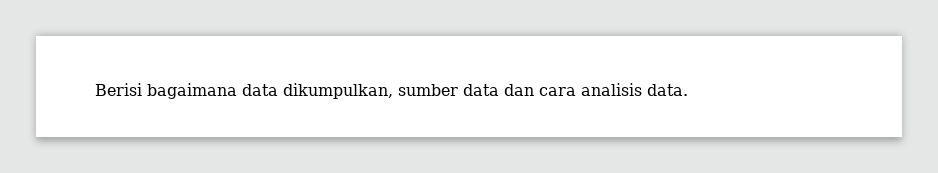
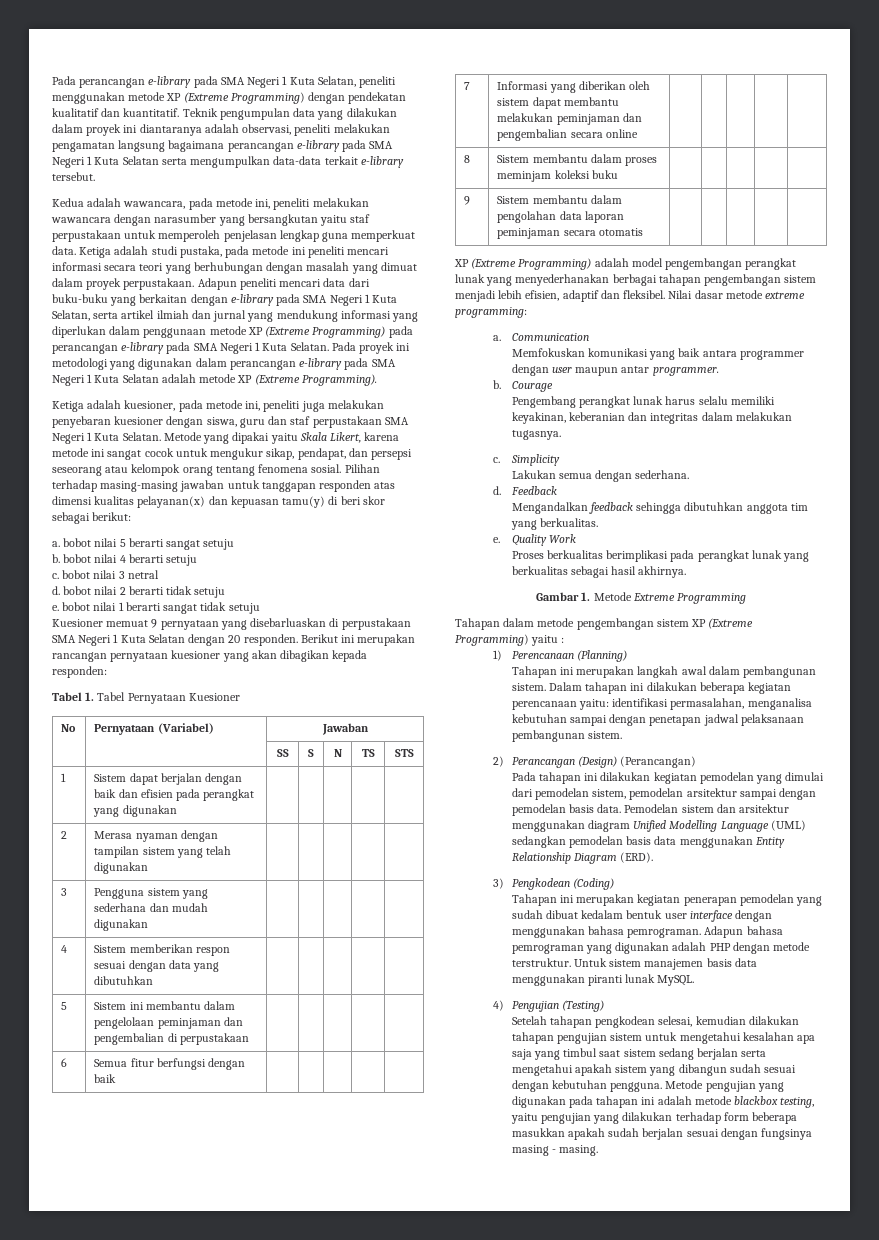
[95,83,688,99] Berisi bagaimana data dikumpulkan, sumber data dan cara analisis data. -> [52,76,397,88] [52,92,407,104] [52,108,397,120] [52,124,390,136] [52,140,394,152] [52,156,404,168] [52,172,95,181] [52,198,369,210] [51,214,371,226] [52,230,416,242] [52,246,390,258] [52,262,417,274] [52,278,370,290] [52,294,398,306] [52,310,419,322] [52,326,413,338] [52,342,411,354] [52,358,396,370] [52,374,377,386] [52,400,384,412] [52,416,409,428] [52,432,400,444] [52,448,413,460] [52,464,380,476] [52,480,396,492] [52,496,385,508] [52,512,132,524] [52,538,235,550] [52,554,198,566] [52,570,159,579] [52,586,226,598] [52,602,260,614] [52,618,411,630] [52,634,416,646] [52,650,368,662] [52,666,107,678] [52,692,240,704] [61,724,77,732] [94,723,214,735] [321,723,369,735] [276,749,289,757] [308,749,314,757] [333,749,342,757] [361,749,375,757] [394,749,414,757] [61,773,67,782] [94,773,243,785] [94,789,255,801] [93,805,177,817] [61,831,68,839] [94,830,218,842] [94,846,232,858] [94,862,149,874] [61,888,68,896] [94,888,208,899] [94,903,208,912] [94,919,149,931] [61,945,68,953] [94,944,230,956] [94,960,220,972] [94,976,154,985] [61,1002,68,1010] [94,1001,236,1010] [94,1017,243,1029] [94,1033,249,1045] [61,1058,68,1067] [94,1058,246,1070] [94,1074,117,1083] [464,82,471,90] [497,81,651,93] [497,97,619,109] [497,113,642,125] [497,129,638,141] [464,155,471,163] [497,154,658,166] [497,170,618,182] [464,196,471,205] [497,195,622,204] [497,211,624,223] [497,228,643,239] [454,258,797,270] [455,274,817,286] [455,290,806,302] [455,307,527,318] [492,333,589,341] [511,348,804,360] [511,364,719,376] [492,380,553,392] [511,396,775,408] [511,412,792,424] [511,430,561,440] [492,454,560,466] [511,470,690,482] [492,486,557,495] [511,502,808,514] [510,518,598,530] [492,534,576,546] [511,550,810,562] [511,566,687,578] [536,592,746,604] [455,618,754,630] [455,634,565,646] [492,650,627,662] [511,666,817,678] [511,682,792,694] [511,698,812,710] [511,714,804,726] [511,730,622,742] [492,756,697,768] [511,772,825,784] [511,788,817,800] [511,804,790,816] [511,820,806,832] [511,836,785,848] [511,852,654,864] [492,878,614,890] [511,894,823,906] [511,910,773,922] [511,926,783,938] [511,942,811,954] [511,958,757,970] [511,974,695,986] [492,1000,604,1012] [511,1016,799,1028] [511,1032,816,1044] [511,1048,767,1060] [511,1064,797,1076] [511,1080,784,1092] [511,1096,815,1108] [510,1112,798,1124] [511,1128,813,1140] [511,1145,599,1156] Pada perancangan e-library pada SMA Negeri 1 Kuta Selatan, peneliti menggunakan metode XP (Extreme Programming) dengan pendekatan kualitatif dan kuantitatif. Teknik pengumpulan data yang dilakukan dalam proyek ini diantaranya adalah observasi, peneliti melakukan pengamatan langsung bagaimana perancangan e-library pada SMA Negeri 1 Kuta Selatan serta mengumpulkan data-data terkait e-library tersebut. // Kedua adalah wawancara, pada metode ini, peneliti melakukan wawancara dengan narasumber yang bersangkutan yaitu staf perpustakaan untuk memperoleh penjelasan lengkap guna memperkuat data. Ketiga adalah studi pustaka, pada metode ini peneliti mencari informasi secara teori yang berhubungan dengan masalah yang dimuat dalam proyek perpustakaan. Adapun peneliti mencari data dari buku-buku yang berkaitan dengan e-library pada SMA Negeri 1 Kuta Selatan, serta artikel ilmiah dan jurnal yang mendukung informasi yang diperlukan dalam penggunaan metode XP (Extreme Programming) pada perancangan e-library pada SMA Negeri 1 Kuta Selatan. Pada proyek ini metodologi yang digunakan dalam perancangan e-library pada SMA Negeri 1 Kuta Selatan adalah metode XP (Extreme Programming). // Ketiga adalah kuesioner, pada metode ini, peneliti juga melakukan penyebaran kuesioner dengan siswa, guru dan staf perpustakaan SMA Negeri 1 Kuta Selatan. Metode yang dipakai yaitu Skala Likert, karena metode ini sangat cocok untuk mengukur sikap, pendapat, dan persepsi seseorang atau kelompok orang tentang fenomena sosial. Pilihan terhadap masing-masing jawaban untuk tanggapan responden atas dimensi kualitas pelayanan(x) dan kepuasan tamu(y) di beri skor sebagai berikut: // a. bobot nilai 5 berarti sangat setuju // b. bobot nilai 4 berarti setuju // c. bobot nilai 3 netral // d. bobot nilai 2 berarti tidak setuju // e. bobot nilai 1 berarti sangat tidak setuju // Kuesioner memuat 9 pernyataan yang disebarluaskan di perpustakaan SMA Negeri 1 Kuta Selatan dengan 20 responden. Berikut ini merupakan rancangan pernyataan kuesioner yang akan dibagikan kepada responden: // Tabel 1. Tabel Pernyataan Kuesioner // No | Pernyataan (Variabel) | Jawaban // | | SS | S | N | TS | STS // 1 | Sistem dapat berjalan dengan baik dan efisien pada perangkat yang digunakan | | | | | // 2 | Merasa nyaman dengan tampilan sistem yang telah digunakan | | | | | // 3 | Pengguna sistem yang sederhana dan mudah digunakan | | | | | // 4 | Sistem memberikan respon sesuai dengan data yang dibutuhkan | | | | | // 5 | Sistem ini membantu dalam pengelolaan peminjaman dan pengembalian di perpustakaan | | | | | // 6 | Semua fitur berfungsi dengan baik | | | | | // 7 | Informasi yang diberikan oleh sistem dapat membantu melakukan peminjaman dan pengembalian secara online | | | | | // 8 | Sistem membantu dalam proses meminjam koleksi buku | | | | | // 9 | Sistem membantu dalam pengolahan data laporan peminjaman secara otomatis | | | | | // XP (Extreme Programming) adalah model pengembangan perangkat lunak yang menyederhanakan berbagai tahapan pengembangan sistem menjadi lebih efisien, adaptif dan fleksibel. Nilai dasar metode extreme programming: // a. Communication // Memfokuskan komunikasi yang baik antara programmer dengan user maupun antar programmer. // b. Courage // Pengembang perangkat lunak harus selalu memiliki keyakinan, keberanian dan integritas dalam melakukan tugasnya. // c. Simplicity // Lakukan semua dengan sederhana. // d. Feedback // Mengandalkan feedback sehingga dibutuhkan anggota tim yang berkualitas. // e. Quality Work // Proses berkualitas berimplikasi pada perangkat lunak yang berkualitas sebagai hasil akhirnya. // Gambar 1. Metode Extreme Programming // Tahapan dalam metode pengembangan sistem XP (Extreme Programming) yaitu : // 1) Perencanaan (Planning) // Tahapan ini merupakan langkah awal dalam pembangunan sistem. Dalam tahapan ini dilakukan beberapa kegiatan perencanaan yaitu: identifikasi permasalahan, menganalisa kebutuhan sampai dengan penetapan jadwal pelaksanaan pembangunan sistem. // 2) Perancangan (Design) (Perancangan) // Pada tahapan ini dilakukan kegiatan pemodelan yang dimulai dari pemodelan sistem, pemodelan arsitektur sampai dengan pemodelan basis data. Pemodelan sistem dan arsitektur menggunakan diagram Unified Modelling Language (UML) sedangkan pemodelan basis data menggunakan Entity Relationship Diagram (ERD). // 3) Pengkodean (Coding) // Tahapan ini merupakan kegiatan penerapan pemodelan yang sudah dibuat kedalam bentuk user interface dengan menggunakan bahasa pemrograman. Adapun bahasa pemrograman yang digunakan adalah PHP dengan metode terstruktur. Untuk sistem manajemen basis data menggunakan piranti lunak MySQL. // 4) Pengujian (Testing) // Setelah tahapan pengkodean selesai, kemudian dilakukan tahapan pengujian sistem untuk mengetahui kesalahan apa saja yang timbul saat sistem sedang berjalan serta mengetahui apakah sistem yang dibangun sudah sesuai dengan kebutuhan pengguna. Metode pengujian yang digunakan pada tahapan ini adalah metode blackbox testing, yaitu pengujian yang dilakukan terhadap form beberapa masukkan apakah sudah berjalan sesuai dengan fungsinya masing - masing.

